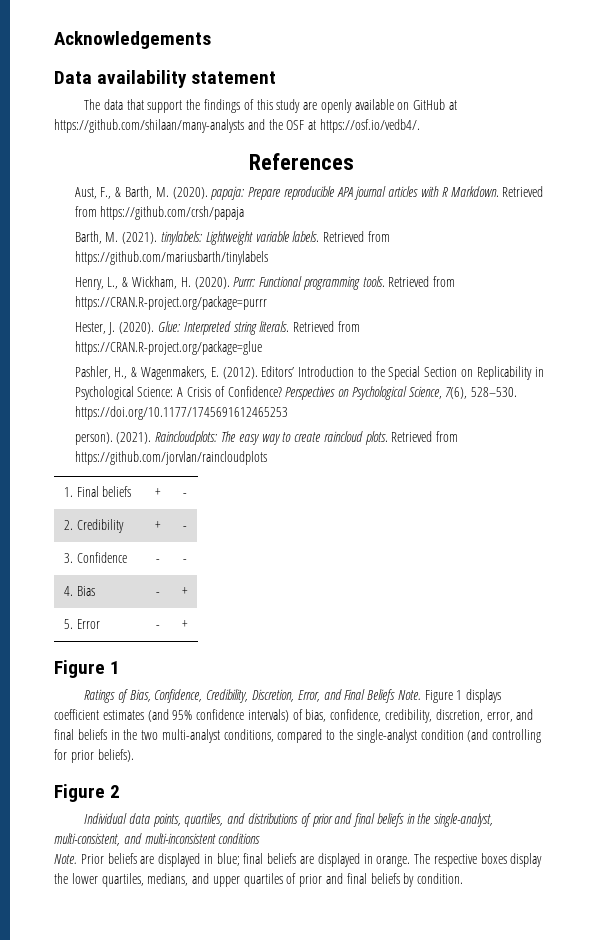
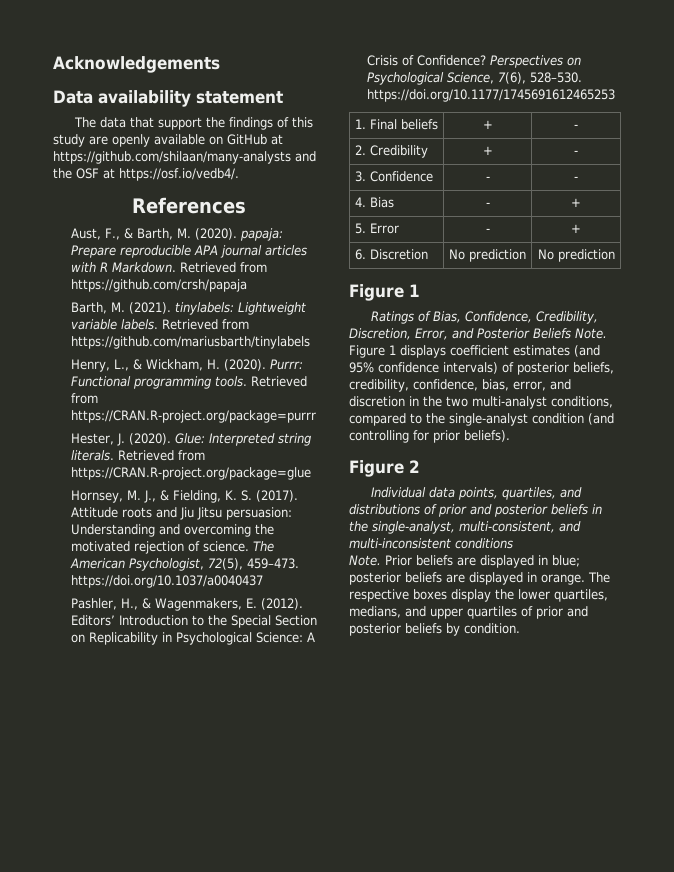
(262, 348) none -> [70,490,298,503] [70,507,292,520] [70,524,274,537] [70,541,274,554] [69,558,299,571] [70,575,263,588] // Hornsey, M. J., & Fielding, K. S. (2017). Attitude roots and Jiu Jitsu persuasion: Understanding and overcoming the motivated rejection of science. The American Psychologist, 72(5), 459–473. https://doi.org/10.1037/a0040437
[74,431,459,445] [74,451,267,465] // person). (2021). Raincloudplots: The easy way to create raincloud plots. Retrieved from https://github.com/jorvlan/raincloudplots -> (615, 95) none
(188, 624) none -> [354,249,428,260] [449,249,526,262] [537,249,615,262] // 6. Discretion | No prediction | No prediction
[344,689,366,700] Final -> [476,328,530,339] Posterior
[305,709,534,723] [54,729,107,740] bias, confidence, credibility, discretion, error, and final beliefs -> [517,362,614,375] [349,379,571,392] [349,396,405,407] posterior beliefs, credibility, confidence, bias, error, and discretion
[353,813,376,827] final -> [494,504,548,517] posterior
[243,853,264,864] final -> [349,572,401,585] posterior
[346,873,367,884] final -> [349,623,401,636] posterior

